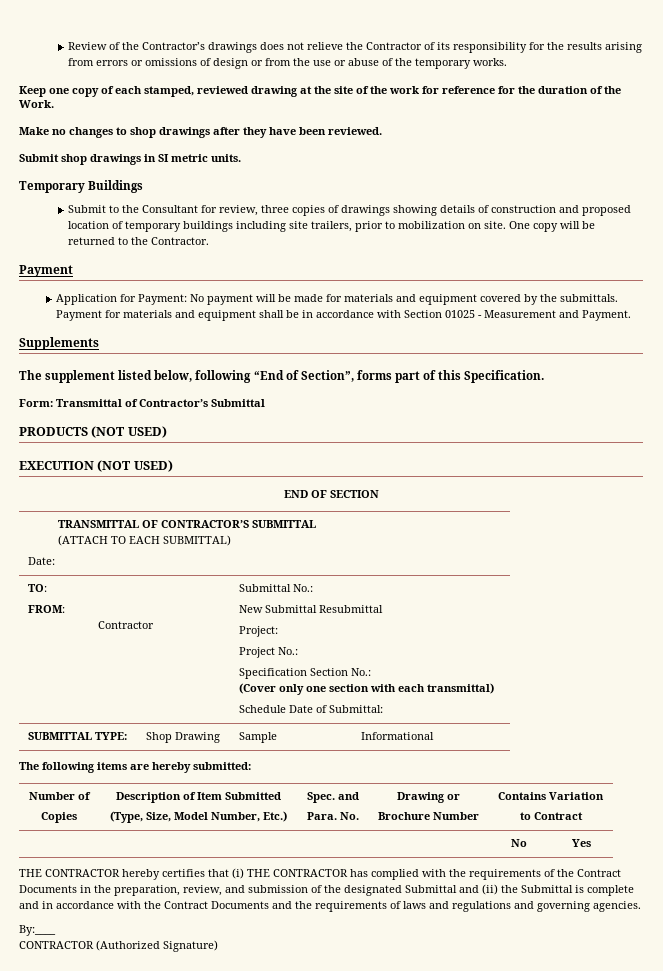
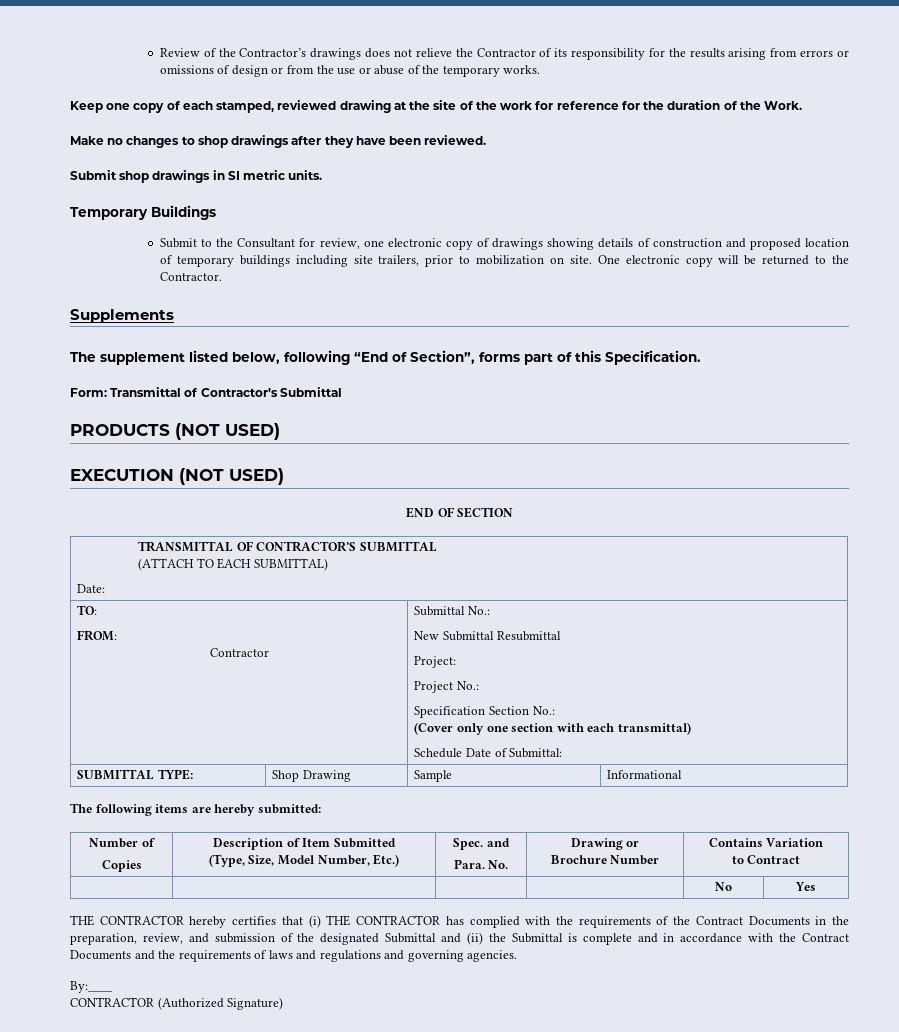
[261,205,326,216] three copies -> [363,238,473,250] one electronic copy
(531, 225) none -> [625,255,680,264] electronic
[19,265,73,277] [55,294,618,305] [55,310,631,321] // Payment // Application for Payment: No payment will be made for materials and equipment covered by the submittals. Payment for materials and equipment shall be in accordance with Section 01025 - Measurement and Payment. -> (222, 276) none

